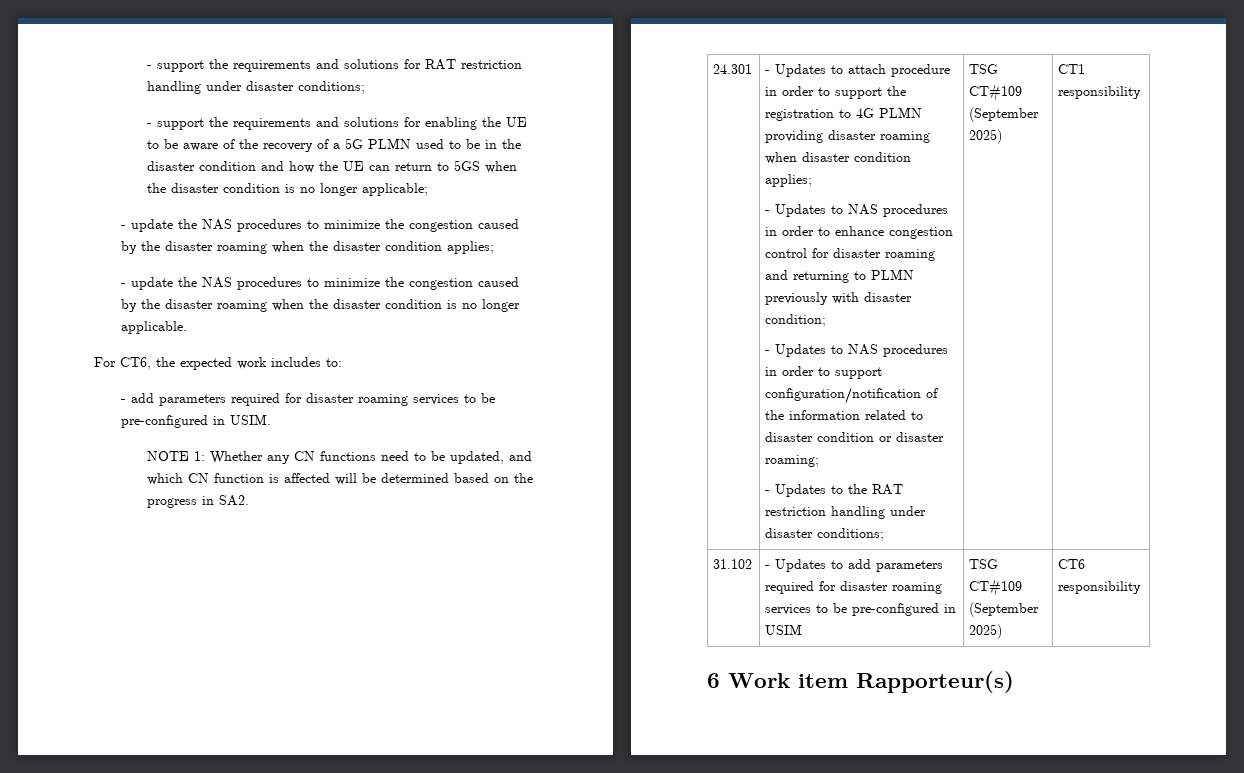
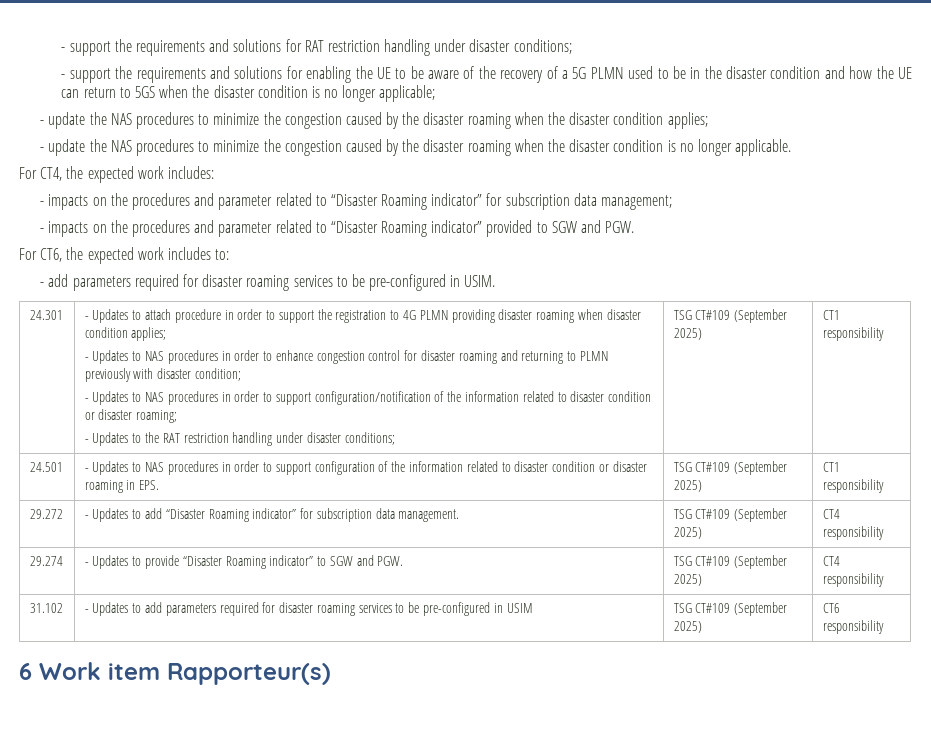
(187, 327) none -> [19,166,214,183] [40,193,673,210] [40,220,635,237] // For CT4, the expected work includes: // - impacts on the procedures and parameter related to “Disaster Roaming indicator” for subscription data management; // - impacts on the procedures and parameter related to “Disaster Roaming indicator” provided to SGW and PGW.
[147,451,533,464] [147,473,534,485] [147,495,250,508] // NOTE 1: Whether any CN functions need to be updated, and which CN function is affected will be determined based on the progress in SA2. -> (496, 281) none
(1142, 92) none -> [29,462,63,472] [84,461,647,475] [84,480,160,493] [673,461,788,475] [673,480,702,492] [822,462,840,472] [822,479,884,493] [29,509,63,519] [84,508,460,522] [673,508,788,522] [673,527,702,539] [822,509,840,519] [822,526,884,540] [29,556,63,566] [84,555,404,569] [673,555,788,569] [673,574,702,586] [822,556,840,566] [822,573,884,587] // 24.501 | - Updates to NAS procedures in order to support configuration of the information related to disaster condition or disaster roaming in EPS. | TSG CT#109 (September 2025) | CT1 responsibility // 29.272 | - Updates to add “Disaster Roaming indicator” for subscription data management. | TSG CT#109 (September 2025) | CT4 responsibility // 29.274 | - Updates to provide “Disaster Roaming indicator” to SGW and PGW. | TSG CT#109 (September 2025) | CT4 responsibility

